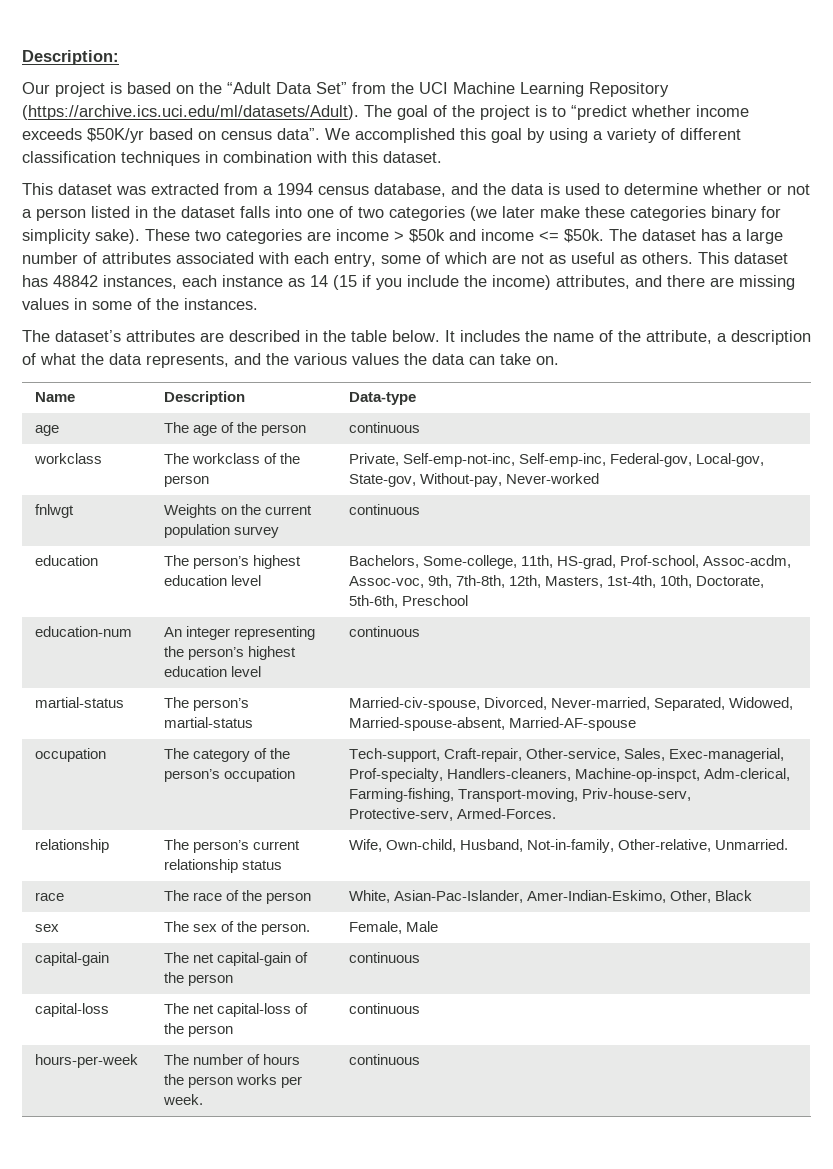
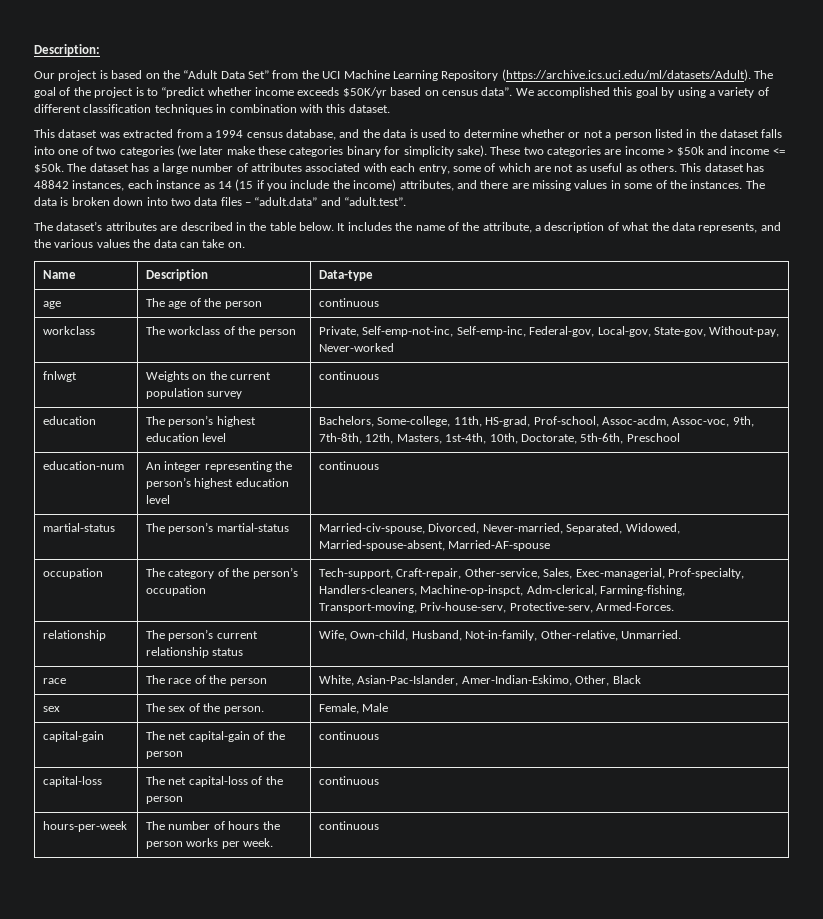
(258, 304) none -> [745,180,765,189] [34,197,407,206] The data is broken down into two data files – “adult.data” and “adult.test”.

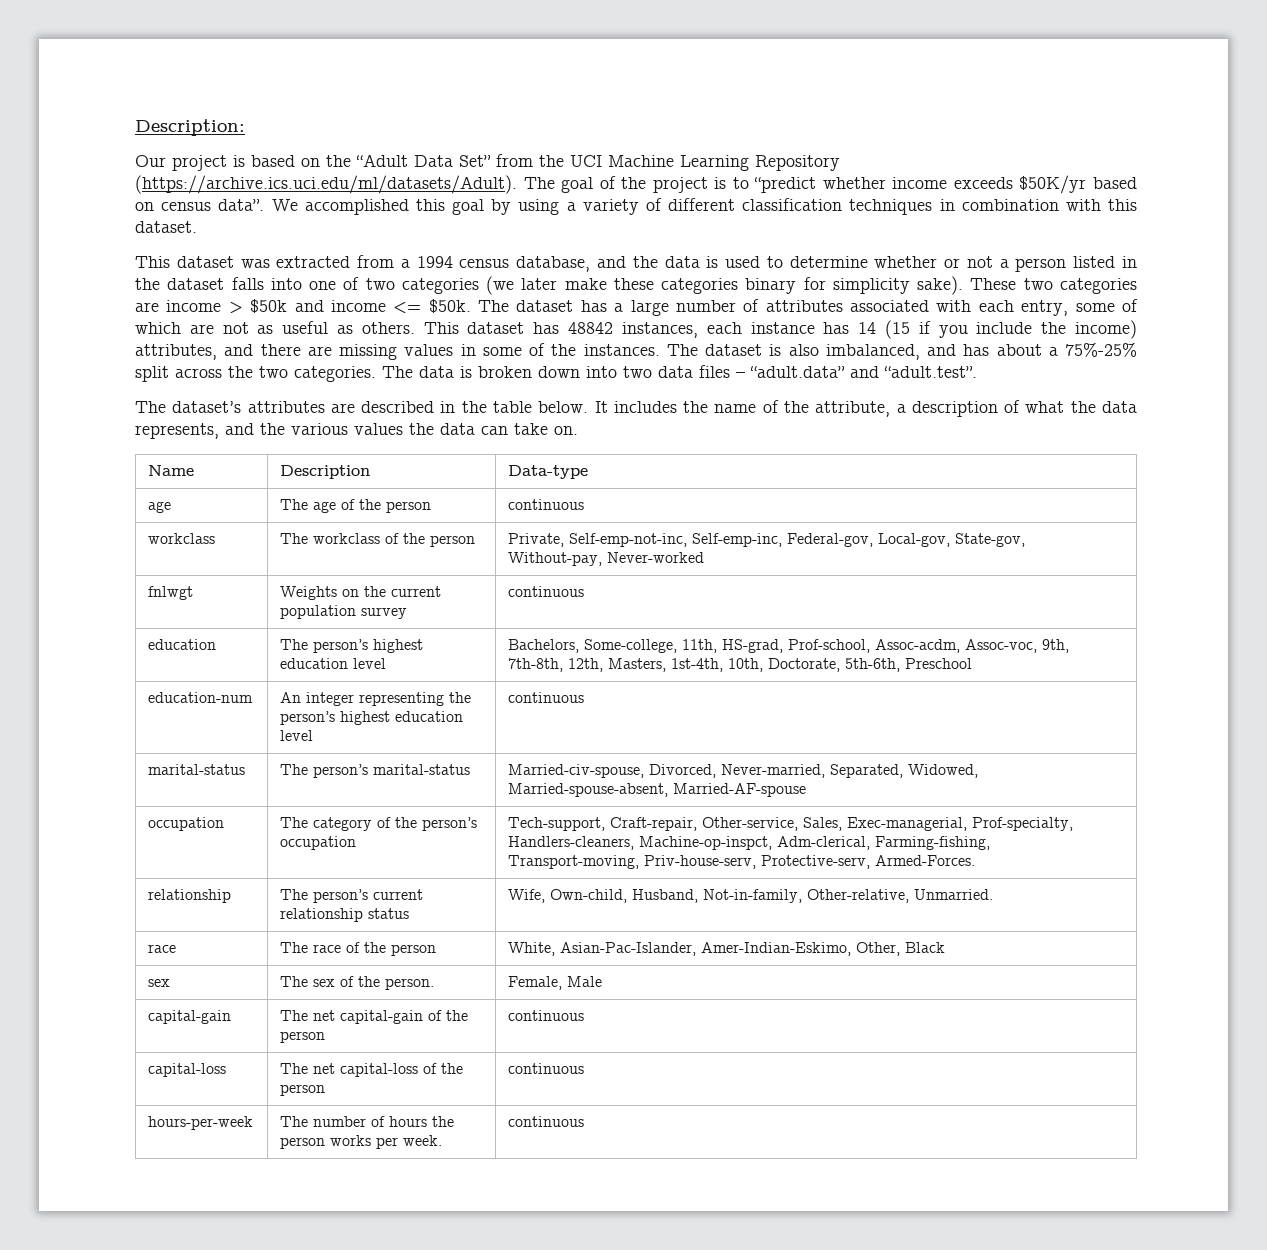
[203,183,215,189] as -> [823,322,850,334] has
(765, 184) none -> [705,342,1137,360] [135,366,413,382] dataset is also imbalanced, and has about a 75%-25% split across the two categories. The
[43,523,116,532] [146,522,289,534] martial-status | The person’s martial-status -> [148,764,246,775] [280,764,471,778] marital-status | The person’s marital-status

